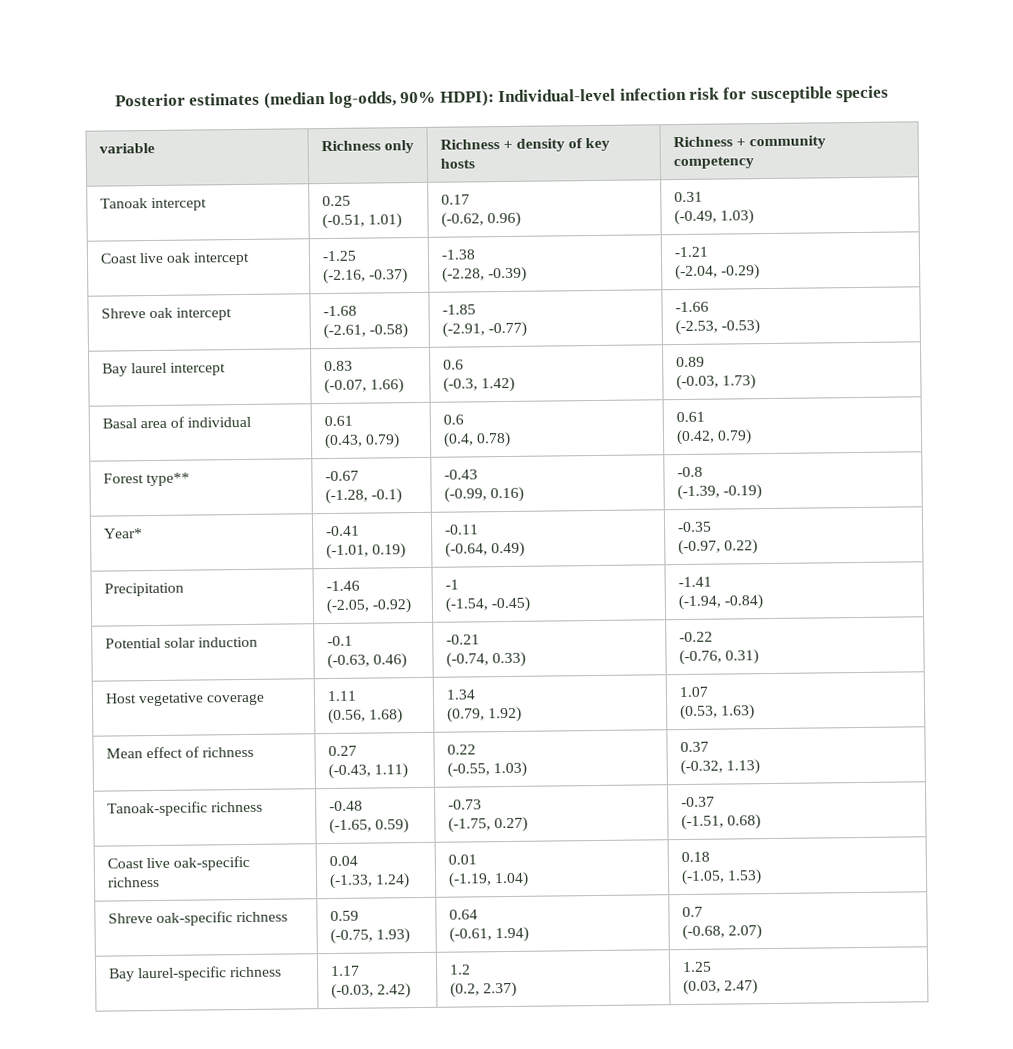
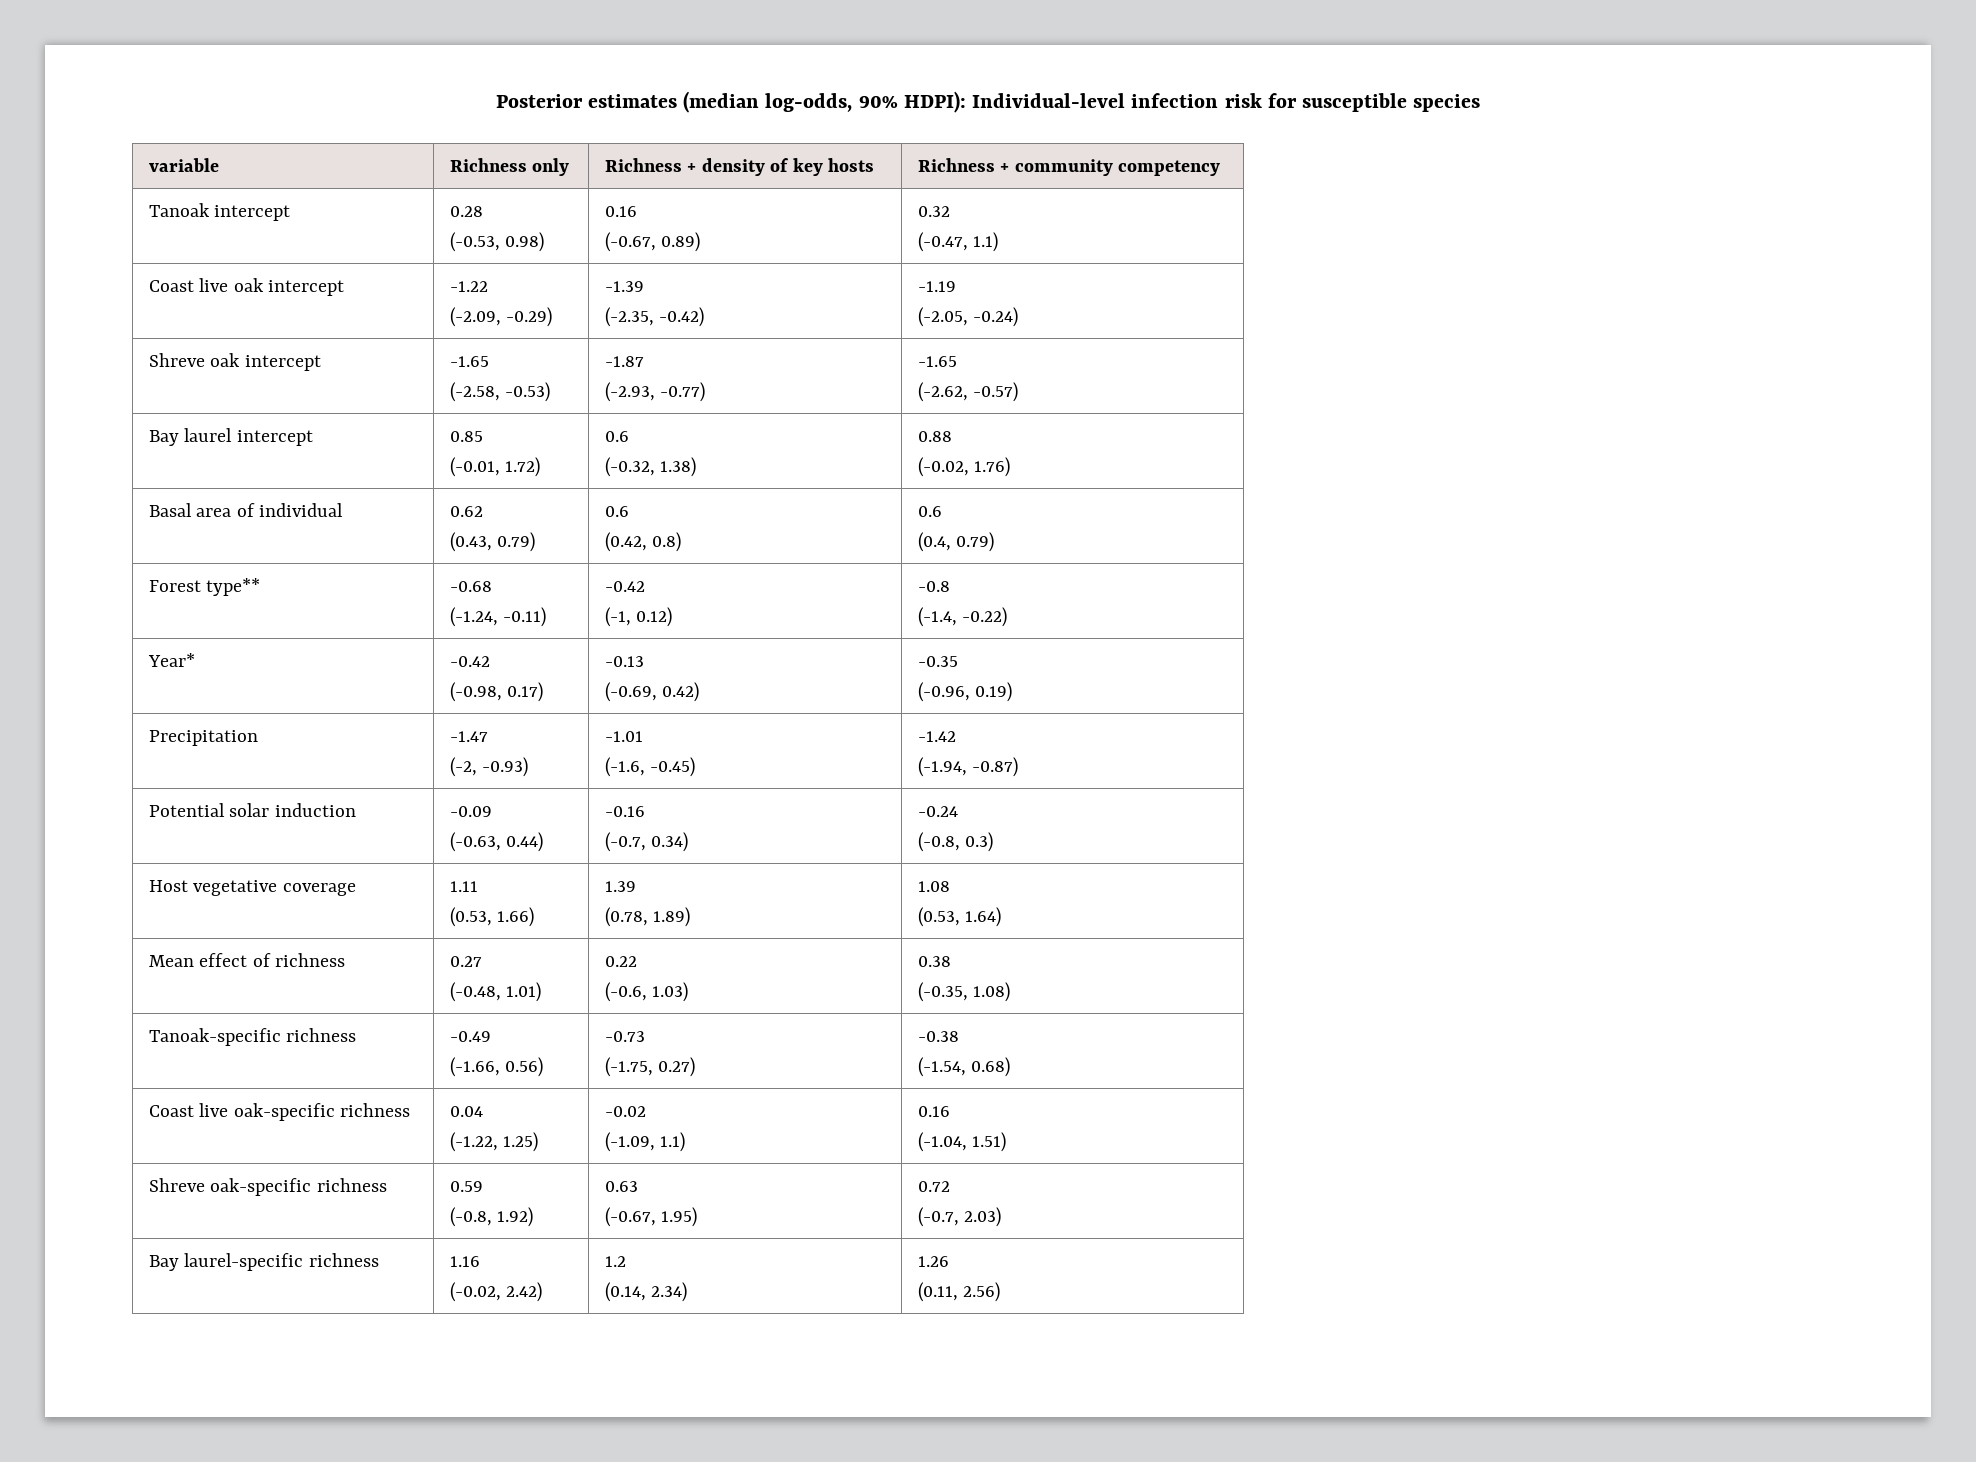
[321,195,351,207] [321,213,402,230] [440,194,470,205] [440,211,521,228] [673,191,703,203] [673,209,754,226] [99,251,251,266] [321,250,356,262] [322,268,408,285] [440,249,475,260] [441,266,527,283] [673,246,708,258] [674,264,760,281] [100,307,232,321] [322,305,357,317] [322,323,408,340] [441,304,476,315] [441,321,527,338] [674,301,709,313] [674,319,760,336] [101,362,226,377] [323,360,353,372] [323,378,404,395] [442,359,464,370] [442,376,515,393] [675,356,705,368] [675,374,756,391] 0.25 // (-0.51, 1.01) | 0.17 // (-0.62, 0.96) | 0.31 // (-0.49, 1.03) // Coast live oak intercept | -1.25 // (-2.16, -0.37) | -1.38 // (-2.28, -0.39) | -1.21 // (-2.04, -0.29) // Shreve oak intercept | -1.68 // (-2.61, -0.58) | -1.85 // (-2.91, -0.77) | -1.66 // (-2.53, -0.53) // Bay laurel intercept | 0.83 // (-0.07, 1.66) | 0.6 // (-0.3, 1.42) | 0.89 // (-0.03, 1.73) -> [449,206,483,217] [449,232,545,252] [604,206,637,217] [604,232,701,252] [917,206,950,217] [917,232,999,252] [148,278,345,296] [449,281,488,292] [449,307,553,327] [604,281,644,292] [604,307,705,327] [917,281,956,292] [917,307,1019,327] [148,353,321,371] [449,356,489,367] [449,382,551,402] [604,356,644,367] [604,382,706,402] [917,356,957,367] [917,382,1019,402] [148,428,313,446] [449,431,483,442] [449,457,541,477] [604,431,629,442] [604,457,697,477] [917,431,952,442] [917,457,1011,477] 0.28 // (-0.53, 0.98) | 0.16 // (-0.67, 0.89) | 0.32 // (-0.47, 1.1) // Coast live oak intercept | -1.22 // (-2.09, -0.29) | -1.39 // (-2.35, -0.42) | -1.19 // (-2.05, -0.24) // Shreve oak intercept | -1.65 // (-2.58, -0.53) | -1.87 // (-2.93, -0.77) | -1.65 // (-2.62, -0.57) // Bay laurel intercept | 0.85 // (-0.01, 1.72) | 0.6 // (-0.32, 1.38) | 0.88 // (-0.02, 1.76)
[323,415,353,427] 0.61 -> [449,506,483,517] 0.62
[442,431,511,448] [675,411,705,423] [675,429,715,446] (0.4, 0.78) | 0.61 // (0.42, -> [604,532,682,552] [917,506,942,517] [917,532,951,552] (0.42, 0.8) | 0.6 // (0.4,
[324,470,359,482] [324,488,402,505] [443,469,478,480] [443,486,524,503] -0.67 // (-1.28, -0.1) | -0.43 // (-0.99, 0.16) -> [449,581,492,592] [449,607,547,627] [604,581,645,592] [604,607,673,627] -0.68 // (-1.24, -0.11) | -0.42 // (-1, 0.12)
[676,484,762,501] (-1.39, -0.19) -> [917,607,1008,627] (-1.4, -0.22)
[325,525,360,537] [325,543,406,560] [443,524,479,535] [444,541,525,558] -0.41 // (-1.01, 0.19) | -0.11 // (-0.64, 0.49) -> [449,656,490,667] [449,682,544,702] [604,656,644,667] [604,682,700,702] -0.42 // (-0.98, 0.17) | -0.13 // (-0.69, 0.42)
[677,539,758,556] (-0.97, 0.22) -> [917,682,1013,702] (-0.96, 0.19)
[325,580,360,592] [325,598,411,615] [444,579,459,590] [444,597,488,613] -1.46 // (-2.05, -0.92) | -1 // (-1.54, -> [449,731,488,742] [449,757,529,777] [604,731,643,742] [604,757,645,777] -1.47 // (-2, -0.93) | -1.01 // (-1.6,
[677,576,712,588] -1.41 -> [917,731,956,742] -1.42
[723,594,763,610] -0.84) -> [972,757,1019,777] -0.87)
[326,635,353,647] -0.1 -> [449,806,492,817] -0.09
[372,653,407,669] [445,634,480,645] [445,651,526,668] [678,631,713,643] [678,649,759,666] [104,692,265,707] [326,690,356,702] [327,708,403,725] [445,689,475,700] [446,706,522,723] [678,686,708,698] [679,704,755,721] 0.46) | -0.21 // (-0.74, 0.33) | -0.22 // (-0.76, 0.31) // Host vegetative coverage | 1.11 // (0.56, 1.68) | 1.34 // (0.79, 1.92) | 1.07 // (0.53, 1.63) -> [506,832,544,852] [604,806,645,817] [604,832,689,852] [917,806,958,817] [917,832,994,852] [148,880,356,896] [449,881,478,892] [449,907,535,927] [604,881,636,892] [604,907,691,927] [917,881,950,892] [917,907,1002,927] 0.44) | -0.16 // (-0.7, 0.34) | -0.24 // (-0.8, 0.3) // Host vegetative coverage | 1.11 // (0.53, 1.66) | 1.39 // (0.78, 1.89) | 1.08 // (0.53, 1.64)
[327,763,408,780] (-0.43, 1.11) -> [449,982,542,1002] (-0.48, 1.01)
[446,762,490,778] (-0.55, -> [604,982,647,1002] (-0.6,
[679,741,709,753] [679,759,760,776] 0.37 // (-0.32, 1.13) -> [917,956,951,967] [917,982,1011,1002] 0.38 // (-0.35, 1.08)
[328,800,363,812] [328,818,409,835] -0.48 // (-1.65, 0.59) -> [449,1031,491,1042] [449,1057,544,1077] -0.49 // (-1.66, 0.56)
[680,796,715,808] [680,814,724,831] -0.37 // (-1.51, -> [917,1031,959,1042] [917,1057,966,1077] -0.38 // (-1.54,
[328,873,410,890] [447,854,477,865] [447,871,529,888] [680,851,710,863] [680,869,762,886] [107,911,288,927] [329,910,359,922] [329,928,410,945] [448,909,478,920] [448,926,529,943] [681,906,703,918] [681,924,762,941] (-1.33, 1.24) | 0.01 // (-1.19, 1.04) | 0.18 // (-1.05, 1.53) // Shreve oak-specific richness | 0.59 // (-0.75, 1.93) | 0.64 // (-0.61, 1.94) | 0.7 // (-0.68, 2.07) -> [449,1132,539,1152] [604,1106,646,1117] [604,1132,686,1152] [917,1106,950,1117] [917,1132,1007,1152] [148,1178,387,1196] [449,1181,483,1192] [449,1207,534,1227] [604,1181,638,1192] [604,1207,698,1227] [917,1181,950,1192] [917,1207,1002,1227] (-1.22, 1.25) | -0.02 // (-1.09, 1.1) | 0.16 // (-1.04, 1.51) // Shreve oak-specific richness | 0.59 // (-0.8, 1.92) | 0.63 // (-0.67, 1.95) | 0.72 // (-0.7, 2.03)
[329,965,360,977] [330,983,374,1000] 1.17 // (-0.03, -> [449,1256,480,1267] [449,1282,501,1302] 1.16 // (-0.02,
[449,981,517,998] [681,961,712,973] [682,979,758,996] (0.2, 2.37) | 1.25 // (0.03, 2.47) -> [604,1282,688,1302] [917,1256,949,1267] [917,1282,1001,1302] (0.14, 2.34) | 1.26 // (0.11, 2.56)

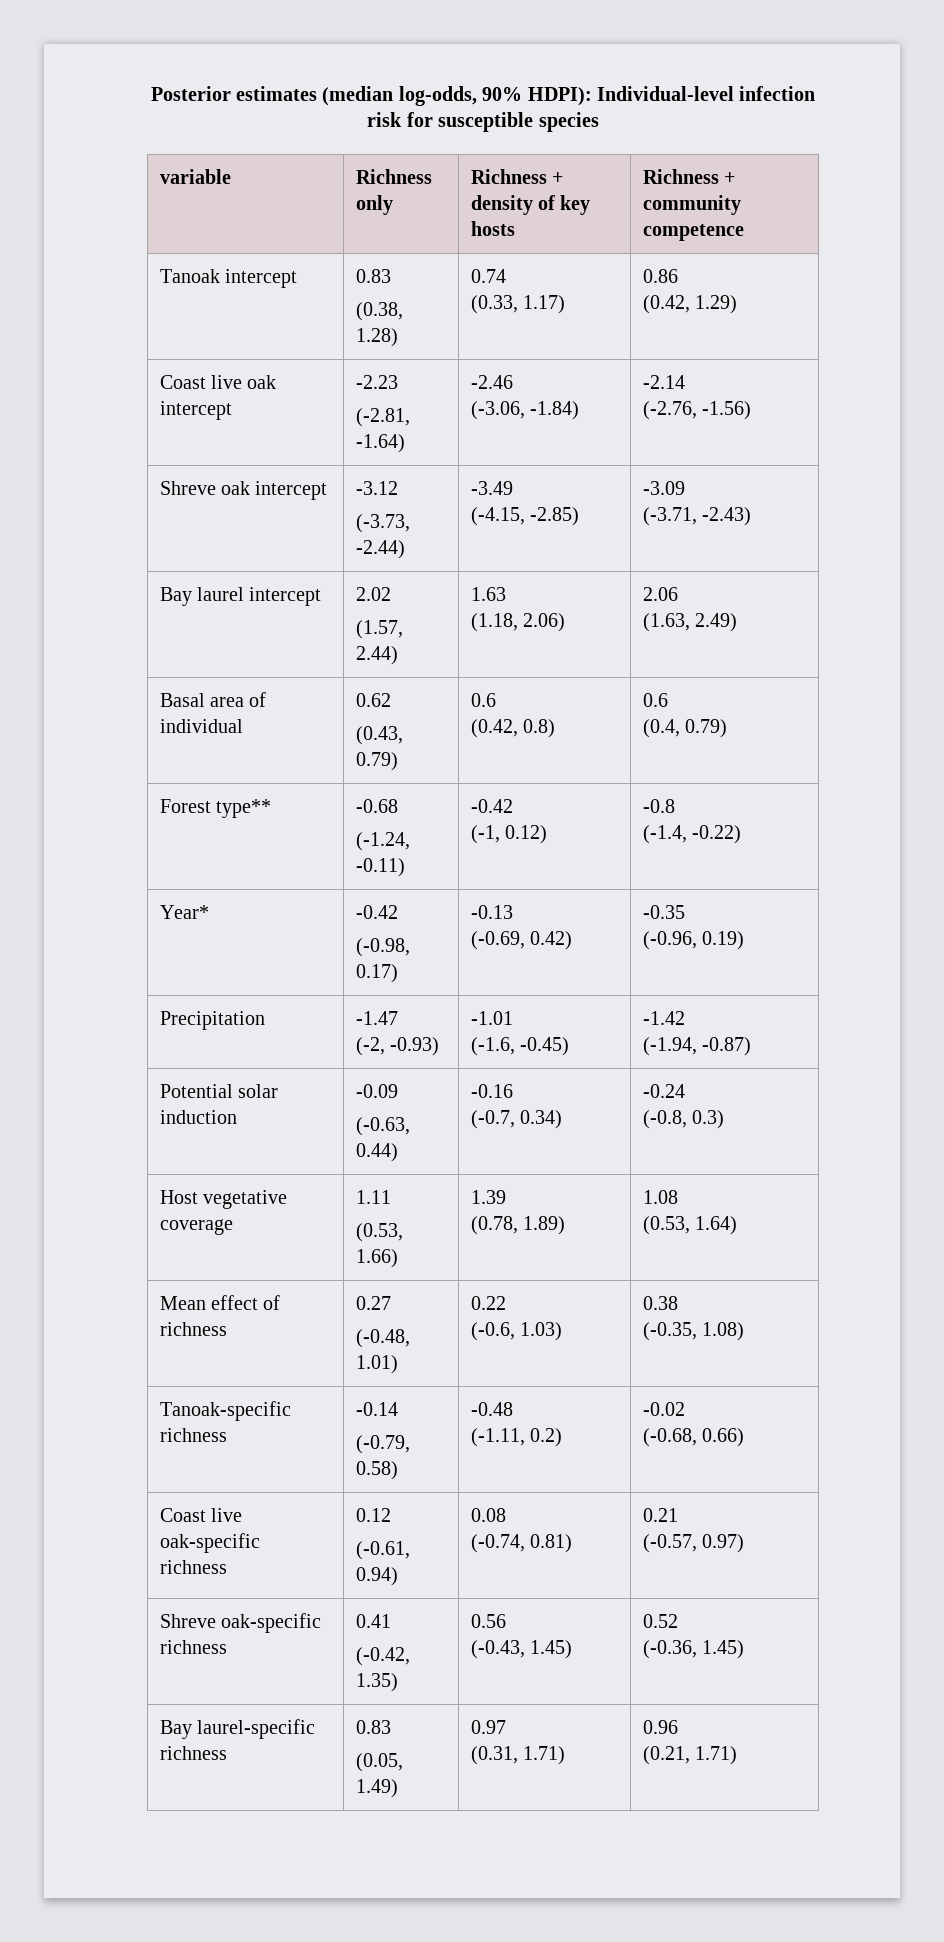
[1118,160,1221,176] competency -> [642,224,744,241] competence
[449,206,483,217] [449,232,545,252] [604,206,637,217] [604,232,701,252] [917,206,950,217] [917,232,999,252] [148,278,345,296] [449,281,488,292] [449,307,553,327] [604,281,644,292] [604,307,705,327] [917,281,956,292] [917,307,1019,327] [148,353,321,371] [449,356,489,367] [449,382,551,402] [604,356,644,367] [604,382,706,402] [917,356,957,367] [917,382,1019,402] [148,428,313,446] [449,431,483,442] [449,457,541,477] [604,431,629,442] [604,457,697,477] [917,431,952,442] [917,457,1011,477] 0.28 // (-0.53, 0.98) | 0.16 // (-0.67, 0.89) | 0.32 // (-0.47, 1.1) // Coast live oak intercept | -1.22 // (-2.09, -0.29) | -1.39 // (-2.35, -0.42) | -1.19 // (-2.05, -0.24) // Shreve oak intercept | -1.65 // (-2.58, -0.53) | -1.87 // (-2.93, -0.77) | -1.65 // (-2.62, -0.57) // Bay laurel intercept | 0.85 // (-0.01, 1.72) | 0.6 // (-0.32, 1.38) | 0.88 // (-0.02, 1.76) -> [355,269,391,283] [355,302,403,321] [355,328,398,347] [470,269,506,283] [470,295,565,314] [642,269,678,283] [642,295,737,314] [159,375,277,389] [159,401,232,420] [355,375,398,389] [355,408,410,427] [355,434,405,453] [470,375,513,389] [470,401,579,420] [642,375,685,389] [642,401,751,420] [159,481,328,500] [355,481,398,495] [355,514,410,533] [355,540,405,559] [470,481,513,495] [470,507,579,526] [642,481,685,495] [642,507,751,526] [159,587,322,606] [355,587,391,601] [355,620,403,639] [355,646,398,665] [470,587,506,601] [470,613,565,632] [642,587,678,601] [642,613,737,632] 0.83 // (0.38, 1.28) | 0.74 // (0.33, 1.17) | 0.86 // (0.42, 1.29) // Coast live oak intercept | -2.23 // (-2.81, -1.64) | -2.46 // (-3.06, -1.84) | -2.14 // (-2.76, -1.56) // Shreve oak intercept | -3.12 // (-3.73, -2.44) | -3.49 // (-4.15, -2.85) | -3.09 // (-3.71, -2.43) // Bay laurel intercept | 2.02 // (1.57, 2.44) | 1.63 // (1.18, 2.06) | 2.06 // (1.63, 2.49)
[449,1031,491,1042] [449,1057,544,1077] [604,1031,645,1042] [604,1057,696,1077] [917,1031,959,1042] [917,1057,1011,1077] [148,1103,411,1121] [449,1106,483,1117] [449,1132,539,1152] [604,1106,646,1117] [604,1132,686,1152] [917,1106,950,1117] [917,1132,1007,1152] [148,1178,387,1196] [449,1181,483,1192] [449,1207,534,1227] [604,1181,638,1192] [604,1207,698,1227] [917,1181,950,1192] [917,1207,1002,1227] [148,1253,379,1271] [449,1256,480,1267] [449,1282,543,1302] [604,1256,626,1267] [604,1282,688,1302] [917,1256,949,1267] [917,1282,1001,1302] -0.49 // (-1.66, 0.56) | -0.73 // (-1.75, 0.27) | -0.38 // (-1.54, 0.68) // Coast live oak-specific richness | 0.04 // (-1.22, 1.25) | -0.02 // (-1.09, 1.1) | 0.16 // (-1.04, 1.51) // Shreve oak-specific richness | 0.59 // (-0.8, 1.92) | 0.63 // (-0.67, 1.95) | 0.72 // (-0.7, 2.03) // Bay laurel-specific richness | 1.16 // (-0.02, 2.42) | 1.2 // (0.14, 2.34) | 1.26 // (0.11, 2.56) -> [355,1402,398,1416] [355,1435,410,1454] [355,1461,398,1480] [470,1402,513,1416] [470,1428,562,1447] [642,1402,685,1416] [642,1428,744,1447] [159,1508,242,1522] [159,1533,260,1553] [159,1560,227,1574] [355,1508,391,1522] [355,1541,410,1560] [355,1567,398,1586] [470,1508,506,1522] [470,1534,572,1553] [642,1508,678,1522] [642,1534,744,1553] [159,1613,321,1633] [159,1640,227,1654] [355,1614,391,1628] [355,1647,410,1666] [355,1673,398,1692] [470,1614,506,1628] [470,1640,572,1659] [642,1614,678,1628] [642,1640,744,1659] [159,1719,315,1739] [159,1746,227,1760] [355,1720,391,1734] [355,1753,403,1772] [355,1779,398,1798] [470,1720,506,1734] [470,1746,565,1765] [642,1720,678,1734] [642,1746,737,1765] -0.14 // (-0.79, 0.58) | -0.48 // (-1.11, 0.2) | -0.02 // (-0.68, 0.66) // Coast live oak-specific richness | 0.12 // (-0.61, 0.94) | 0.08 // (-0.74, 0.81) | 0.21 // (-0.57, 0.97) // Shreve oak-specific richness | 0.41 // (-0.42, 1.35) | 0.56 // (-0.43, 1.45) | 0.52 // (-0.36, 1.45) // Bay laurel-specific richness | 0.83 // (0.05, 1.49) | 0.97 // (0.31, 1.71) | 0.96 // (0.21, 1.71)

